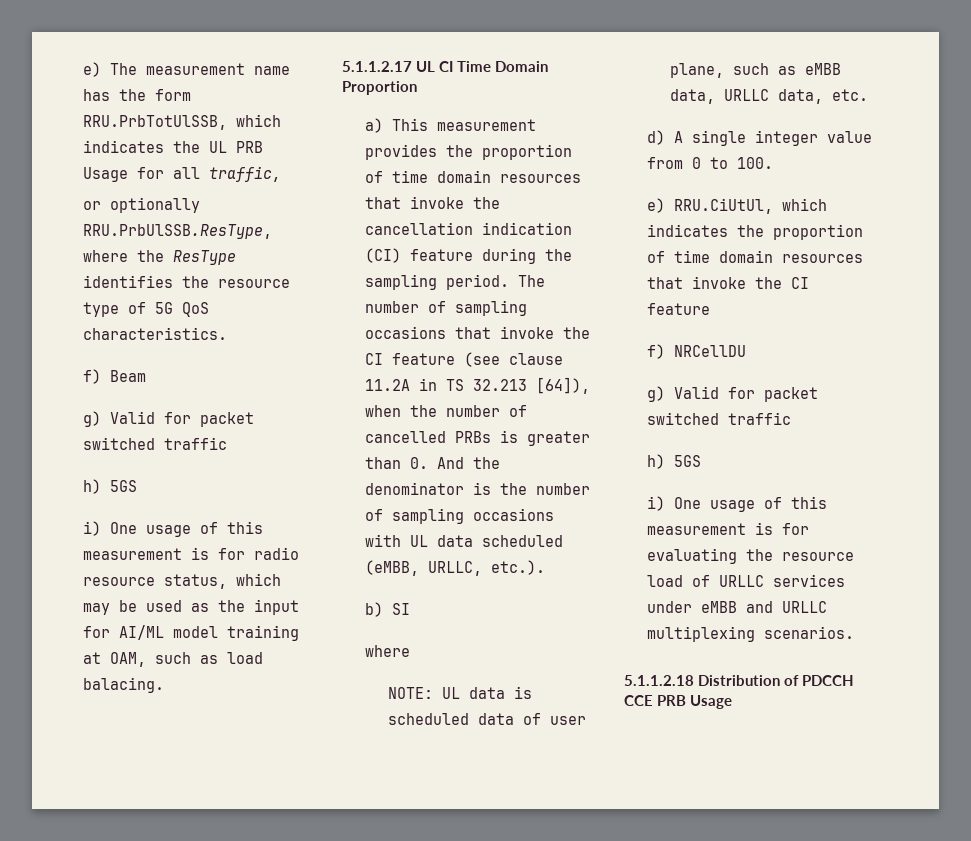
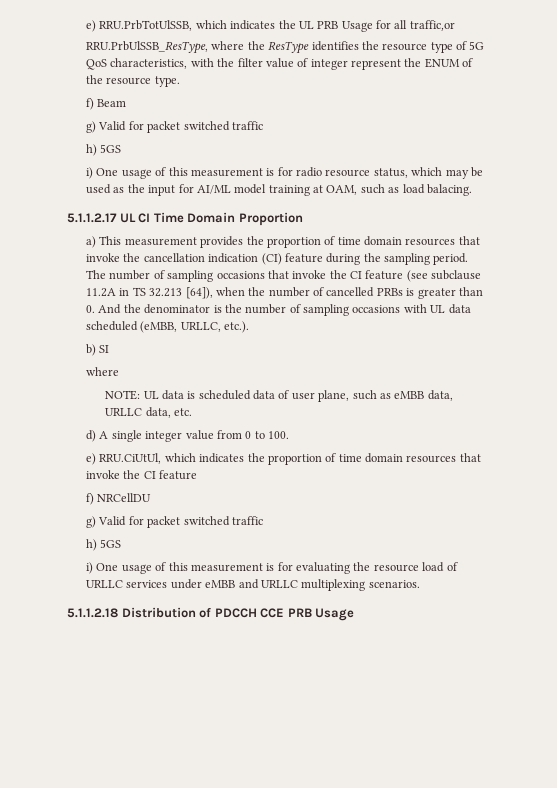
[82,62,290,77] [82,89,191,101] e) The measurement name has the form -> [86,20,97,32] e)
[208,166,281,182] [82,197,200,213] [82,224,272,239] traffic, // or optionally RRU.PrbUlSSB.ResType, -> [409,20,455,31] [86,41,209,54] traffic,or // RRU.PrbUlSSB_ResType,
[82,327,227,340] characteristics. -> [110,58,474,70] [86,75,180,87] characteristics, with the filter value of integer represent the ENUM of the resource type.
[508,353,563,365] clause -> [431,270,482,280] subclause

